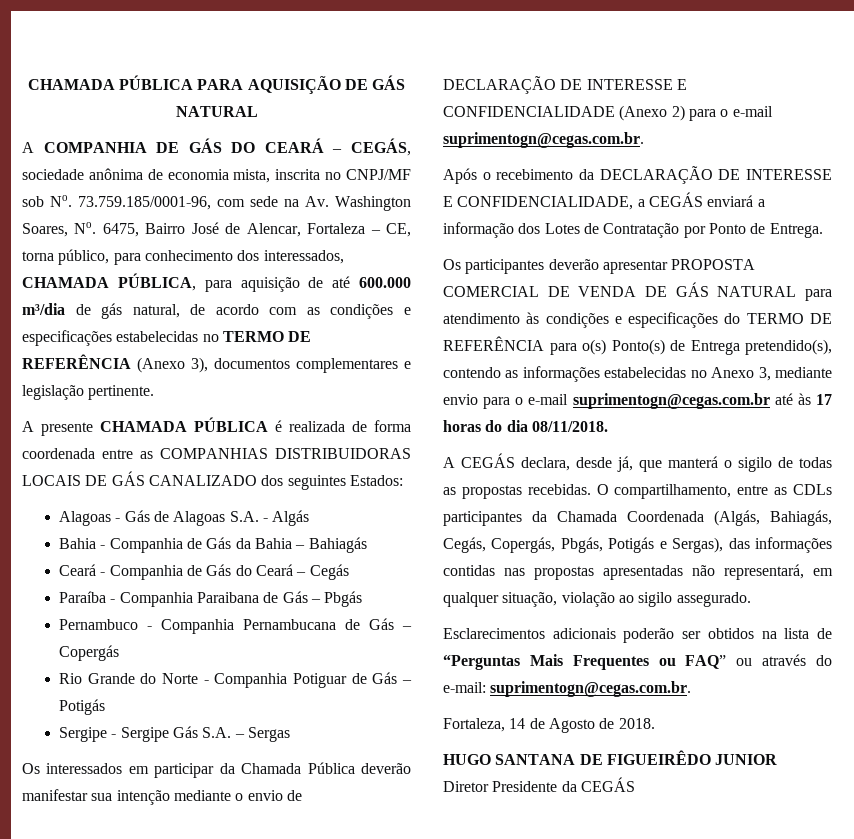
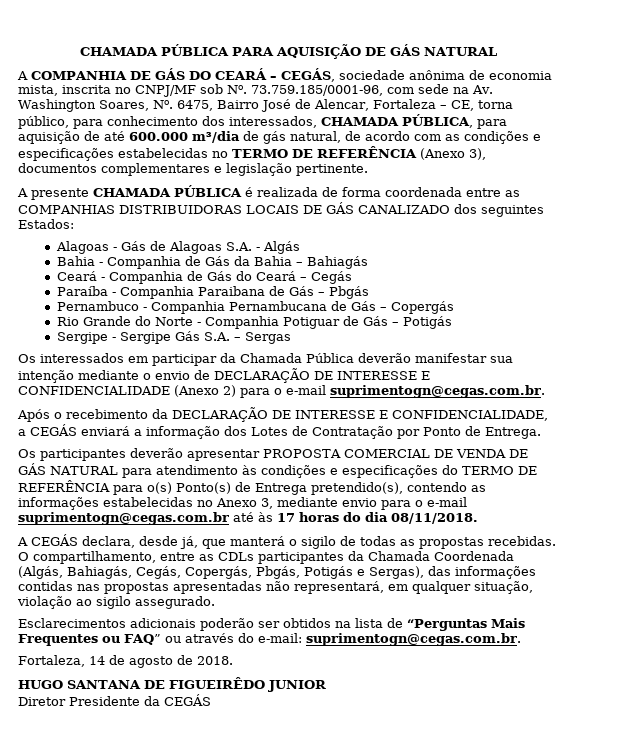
[548,718,595,733] Agosto -> [129,656,173,668] agosto

